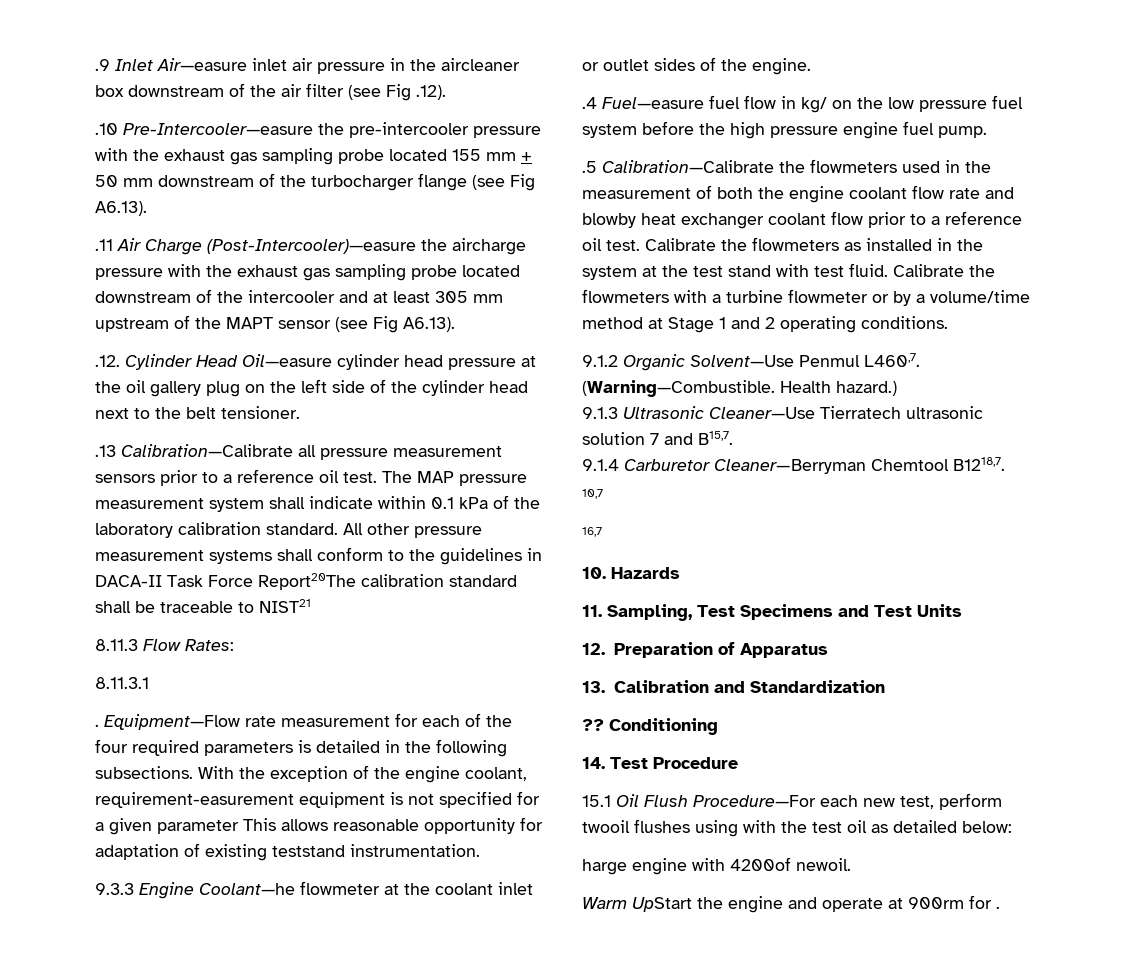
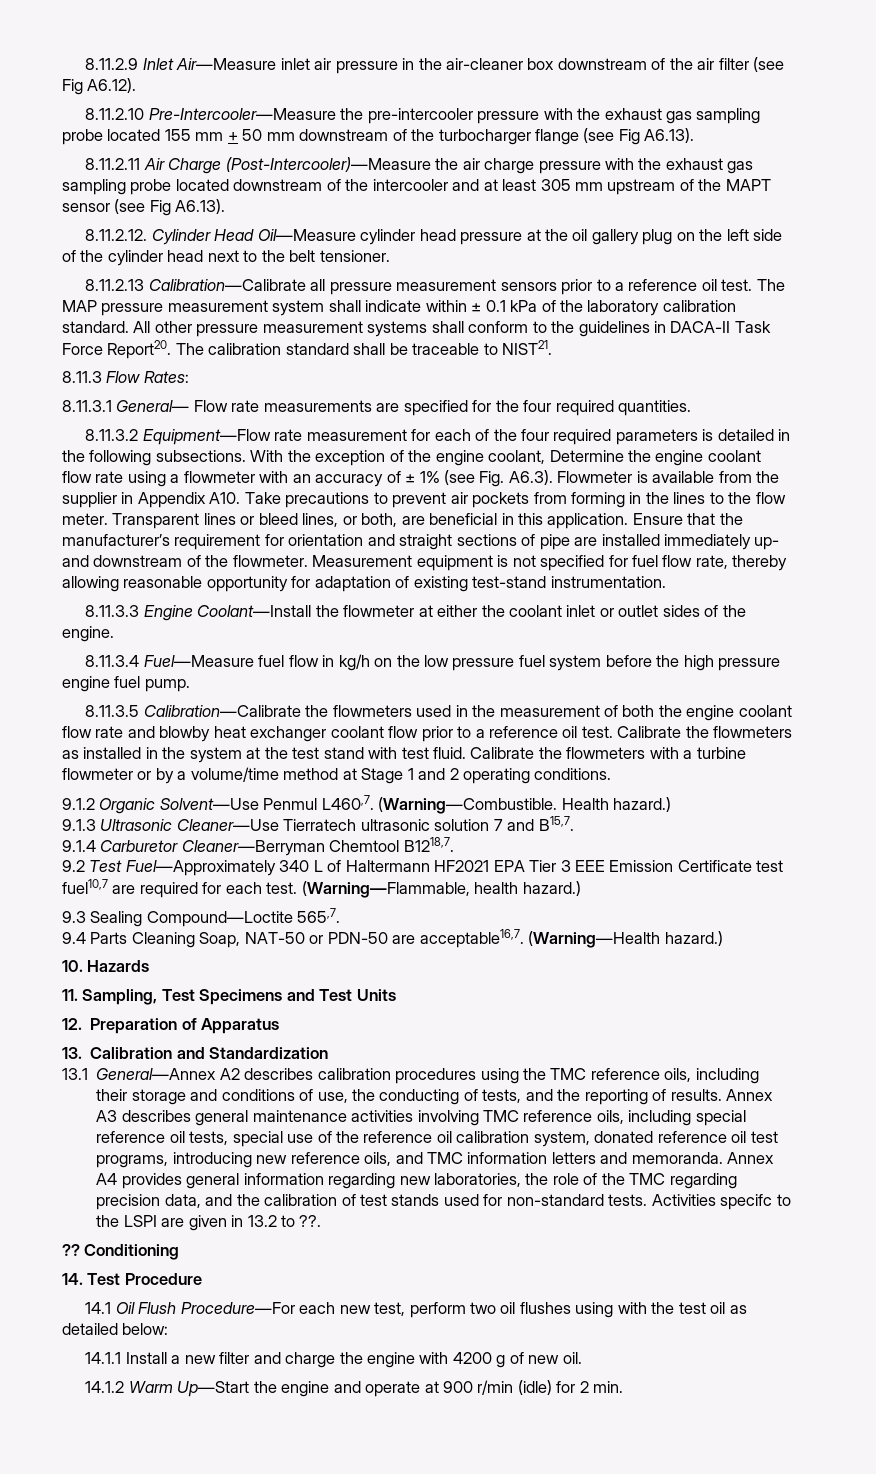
[95,58,247,71] .9 Inlet Air—easure -> [85,58,277,70] 8.11.2.9 Inlet Air—Measure
[441,58,520,71] aircleaner -> [445,58,523,70] air-cleaner
[416,85,446,100] [95,123,313,135] .12). // .10 Pre-Intercooler—easure -> [87,78,137,93] [85,108,336,120] A6.12). // 8.11.2.10 Pre-Intercooler—Measure
[95,239,113,251] .11 -> [85,158,141,170] 8.11.2.11
[207,238,526,255] (Post-Intercooler)—easure the aircharge -> [225,157,535,174] (Post-Intercooler)—Measure the air charge
[95,355,120,367] .12. -> [85,229,148,241] 8.11.2.12.
[242,354,332,367] Oil—easure -> [257,229,356,241] Oil—Measure
[95,445,116,457] .13 -> [85,279,145,291] 8.11.2.13
(426, 502) none -> [471,303,482,312] ±
[258,573,356,590] Report20The -> [107,340,204,359] Report20. The
[259,599,311,613] NIST21 -> [502,340,553,355] NIST21.
[95,724,99,727] // . -> [116,400,692,416] [85,429,139,441] General— Flow rate measurements are specified for the four required quantities. // 8.11.3.2
[95,792,294,808] requirement-easurement -> [549,450,761,466] [62,470,780,487] [62,492,786,508] [62,513,743,529] [62,534,780,550] [62,555,413,567] Determine the engine coolant flow rate using a flowmeter with an accuracy of ± 1% (see Fig. A6.3). Flowmeter is available from the supplier in Appendix A10. Take precautions to prevent air pockets from forming in the lines to the flow meter. Transparent lines or bleed lines, or both, are beneficial in this application. Ensure that the manufacturer’s requirement for orientation and straight sections of pipe are installed immediately up- and downstream of the flowmeter. Measurement
[95,818,328,835] a given parameter This allows -> [632,555,788,571] [62,576,119,592] fuel flow rate, thereby allowing
[272,845,345,857] teststand -> [472,576,547,588] test-stand
[95,882,295,899] 9.3.3 Engine Coolant—he -> [85,605,339,621] 8.11.3.3 Engine Coolant—Install the
(399, 889) none -> [437,605,478,617] either
[582,97,704,109] .4 Fuel—easure -> [85,655,254,667] 8.11.3.4 Fuel—Measure
[801,97,827,113] kg/ -> [338,654,370,671] kg/h
[582,161,597,173] .5 -> [85,705,140,717] 8.11.3.5
[582,489,603,499] [582,527,602,537] 10,7 // 16,7 -> [62,860,784,876] [62,879,581,898] [62,908,341,927] [62,929,723,948] 9.2 Test Fuel—Approximately 340 L of Haltermann HF2021 EPA Tier 3 EEE Emission Certificate test fuel10,7 are required for each test. (Warning—Flammable, health hazard.) // 9.3 Sealing Compound—Loctite 565,7. // 9.4 Parts Cleaning Soap, NAT-50 or PDN-50 are acceptable16,7. (Warning—Health hazard.)
(885, 686) none -> [62,1068,759,1084] [96,1089,774,1105] [96,1110,746,1126] [96,1131,778,1147] [96,1152,775,1168] [96,1173,737,1189] [96,1194,791,1210] [96,1215,322,1231] // 13.1 General—Annex A2 describes calibration procedures using the TMC reference oils, including their storage and conditions of use, the conducting of tests, and the reporting of results. Annex A3 describes general maintenance activities involving TMC reference oils, including special reference oil tests, special use of the reference oil calibration system, donated reference oil test programs, introducing new reference oils, and TMC information letters and memoranda. Annex A4 provides general information regarding new laboratories, the role of the TMC regarding precision data, and the calibration of test stands used for non-standard tests. Activities specifc to the LSPI are given in 13.2 to ??.
[582,795,611,807] 15.1 -> [85,1302,112,1314] 14.1
[582,820,630,833] twooil -> [469,1302,516,1314] two oil
[582,857,851,875] [582,897,692,912] harge engine with 4200of newoil. // Warm UpStart -> [85,1352,582,1368] [85,1381,250,1397] 14.1.1 Install a new filter and charge the engine with 4200 g of new oil. // 14.1.2 Warm Up—Start
[908,895,1000,909] 900rm for . -> [442,1380,624,1395] 900 r/min (idle) for 2 min.

